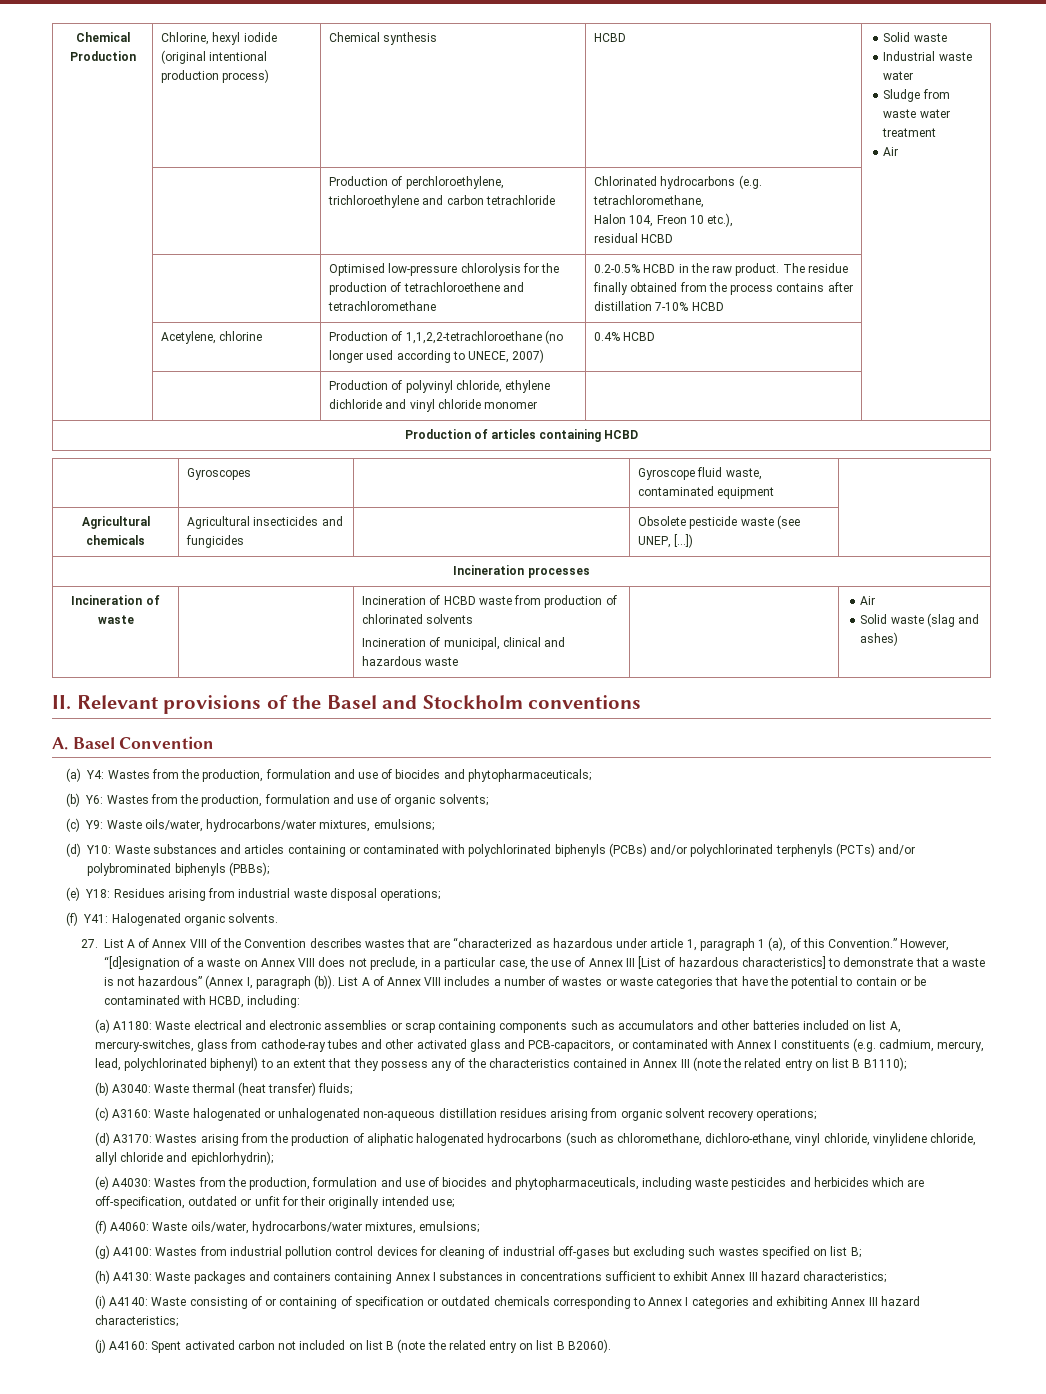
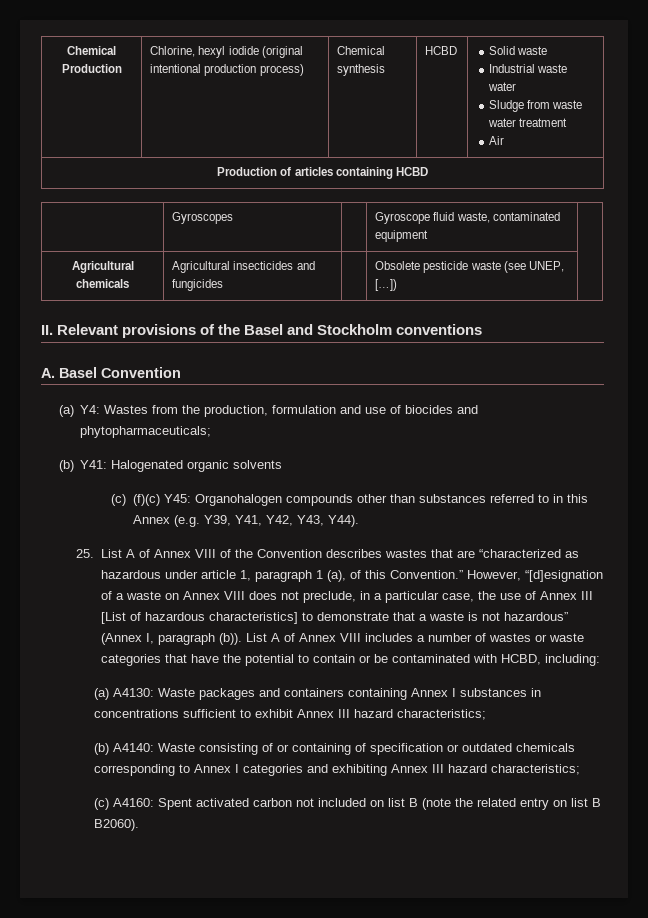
[329,176,504,189] [328,195,555,208] [594,175,762,189] [593,195,705,208] [594,213,734,227] [594,233,674,243] [329,263,560,276] [329,282,524,295] [328,301,437,311] [594,263,848,276] [593,282,853,295] [594,301,724,311] [161,331,263,344] [329,330,563,344] [329,349,545,363] [594,332,656,341] [329,380,551,393] [329,399,538,412] // | | Production of perchloroethylene, trichloroethylene and carbon tetrachloride | Chlorinated hydrocarbons (e.g. tetrachloromethane, // Halon 104, Freon 10 etc.), // residual HCBD | // | | Optimised low-pressure chlorolysis for the production of tetrachloroethene and tetrachloromethane | 0.2-0.5% HCBD in the raw product. The residue finally obtained from the process contains after distillation 7-10% HCBD | // | Acetylene, chlorine | Production of 1,1,2,2-tetrachloroethane (no longer used according to UNECE, 2007) | 0.4% HCBD | // | | Production of polyvinyl chloride, ethylene dichloride and vinyl chloride monomer | | -> (505, 140) none
[453,565,590,578] [71,595,160,605] [97,615,134,624] [362,595,617,608] [362,614,474,624] [362,637,566,650] [362,656,459,666] [860,596,876,605] [860,613,980,627] [860,632,899,646] // Incineration processes // Incineration of waste | | Incineration of HCBD waste from production of chlorinated solvents // Incineration of municipal, clinical and hazardous waste | | Air // Solid waste (slag and ashes) -> (398, 285) none
[85,794,488,807] [66,818,434,832] [66,843,916,857] [87,862,269,876] [66,887,440,901] [66,912,279,926] [80,939,98,948] Y6: Wastes from the production, formulation and use of organic solvents; // (c) Y9: Waste oils/water, hydrocarbons/water mixtures, emulsions; // (d) Y10: Waste substances and articles containing or contaminated with polychlorinated biphenyls (PCBs) and/or polychlorinated terphenyls (PCTs) and/or polybrominated biphenyls (PBBs); // (e) Y18: Residues arising from industrial waste disposal operations; // (f) Y41: Halogenated organic solvents. // 27. -> [80,460,283,472] [111,494,588,506] [132,515,359,527] [76,549,95,558] Y41: Halogenated organic solvents // (c) (f)(c) Y45: Organohalogen compounds other than substances referred to in this Annex (e.g. Y39, Y41, Y42, Y43, Y44). // 25.
[113,1020,901,1033] [94,1038,985,1052] [94,1057,906,1071] [94,1082,353,1096] [94,1107,817,1121] [94,1132,977,1146] [94,1151,273,1165] [94,1176,925,1190] [94,1196,454,1209] [94,1220,480,1234] [94,1245,861,1259] [94,1270,110,1284] A1180: Waste electrical and electronic assemblies or scrap containing components such as accumulators and other batteries included on list A, mercury-switches, glass from cathode-ray tubes and other activated glass and PCB-capacitors, or contaminated with Annex I constituents (e.g. cadmium, mercury, lead, polychlorinated biphenyl) to an extent that they possess any of the characteristics contained in Annex III (note the related entry on list B B1110); // (b) A3040: Waste thermal (heat transfer) fluids; // (c) A3160: Waste halogenated or unhalogenated non-aqueous distillation residues arising from organic solvent recovery operations; // (d) A3170: Wastes arising from the production of aliphatic halogenated hydrocarbons (such as chloromethane, dichloro-ethane, vinyl chloride, vinylidene chloride, allyl chloride and epichlorhydrin); // (e) A4030: Wastes from the production, formulation and use of biocides and phytopharmaceuticals, including waste pesticides and herbicides which are off-specification, outdated or unfit for their originally intended use; // (f) A4060: Waste oils/water, hydrocarbons/water mixtures, emulsions; // (g) A4100: Wastes from industrial pollution control devices for cleaning of industrial off-gases but excluding such wastes specified on list B; // (h) -> (109, 694) none
[94,1295,106,1309] (i) -> [93,743,109,755] (b)
[94,1339,106,1353] (j) -> [93,798,109,810] (c)

